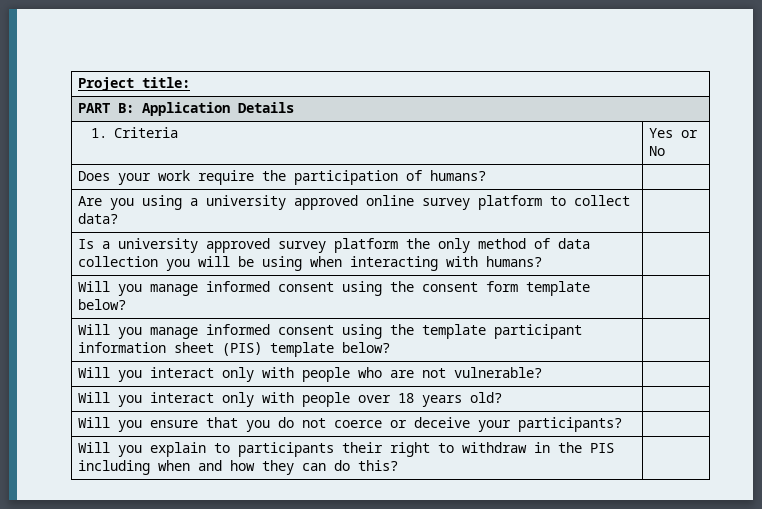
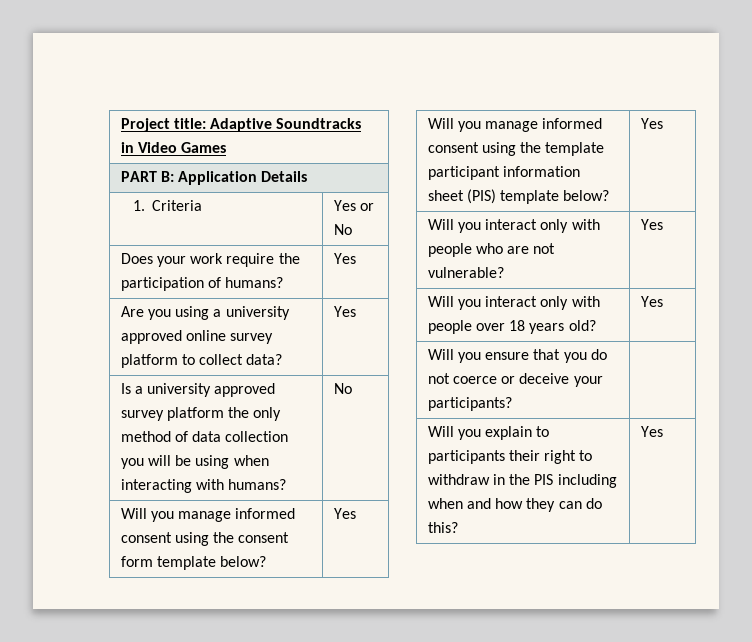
(190, 82) none -> [210,118,362,132] [120,142,227,153] Adaptive Soundtracks in Video Games
(486, 175) none -> [333,253,356,264] Yes
(118, 218) none -> [333,306,356,317] Yes
(542, 261) none -> [333,383,352,394] No
(126, 304) none -> [333,508,356,519] Yes
(390, 347) none -> [640,118,663,129] Yes
(542, 372) none -> [640,219,663,230] Yes
(502, 397) none -> [640,296,663,307] Yes
(398, 465) none -> [640,426,663,437] Yes

